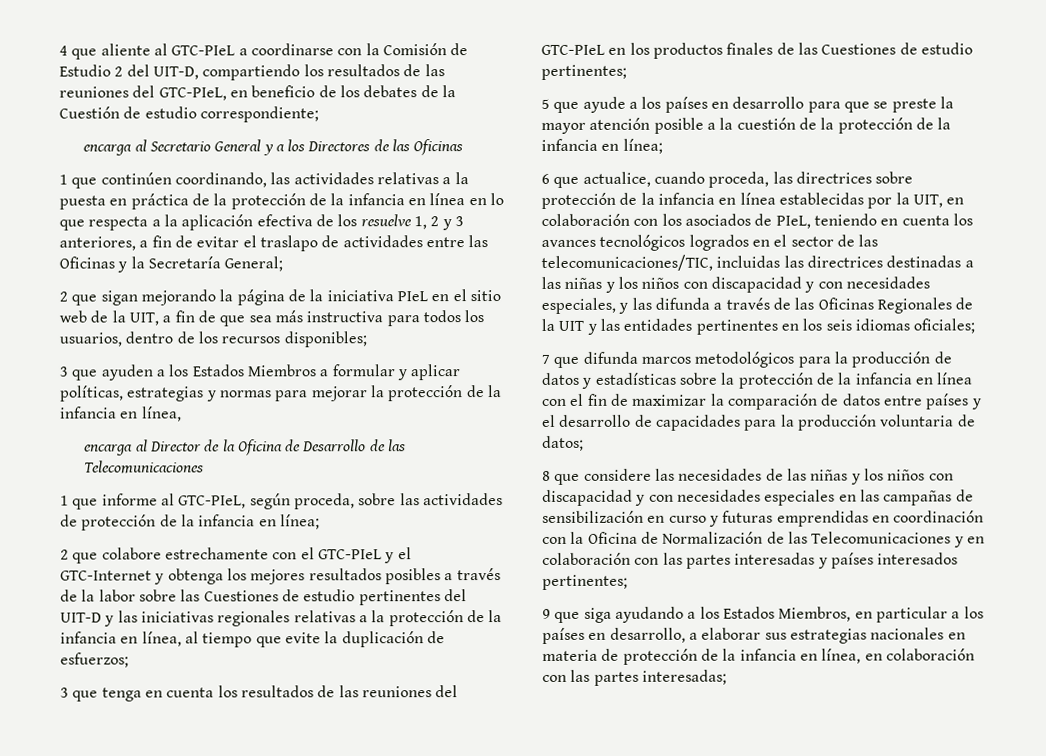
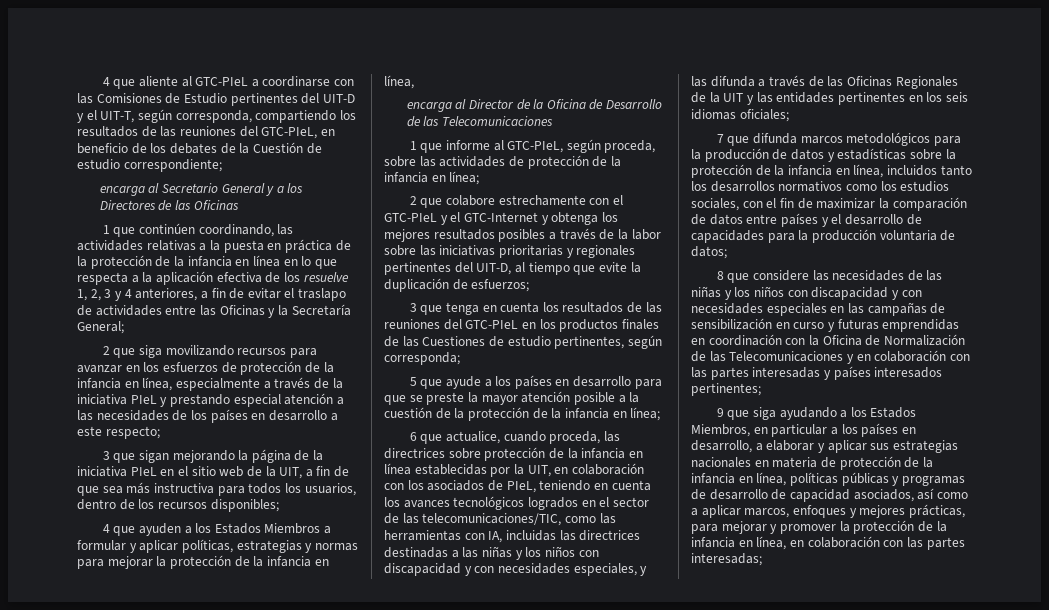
[365,43,469,56] [59,64,199,80] la Comisión de Estudio 2 del UIT-D, -> [77,93,355,106] [77,109,252,123] las Comisiones de Estudio pertinentes del UIT-D y el UIT-T, según corresponda,
[430,216,464,231] 2 y 3 -> [90,289,132,301] 2, 3 y 4
(98, 300) none -> [138,345,317,358] [77,361,334,375] [77,377,343,391] [77,393,344,407] [77,409,338,423] [77,426,160,439] [102,451,136,463] siga movilizando recursos para avanzar en los esfuerzos de protección de la infancia en línea, especialmente a través de la iniciativa PIeL y prestando especial atención a las necesidades de los países en desarrollo a este respecto; // 3 que
[59,366,68,377] 3 -> [102,524,110,533] 4
[203,589,467,606] [60,610,503,627] [60,631,182,647] Cuestiones de estudio pertinentes del UIT-D y las iniciativas regionales relativas a la protección de la infancia en línea, -> [439,245,636,258] [384,262,512,275] iniciativas prioritarias y regionales pertinentes del UIT-D,
[541,64,627,80] pertinentes; -> [554,335,662,349] [384,352,460,365] pertinentes, según corresponda;
(713, 262) none -> [564,513,616,524] [384,530,503,543] como las herramientas con IA,
[936,372,974,385] línea -> [853,164,972,178] [691,181,950,192] [691,198,739,211] línea, incluidos tanto los desarrollos normativos como los estudios sociales,
(762, 633) none -> [817,440,867,453] y aplicar
(862, 656) none -> [789,472,965,486] [691,488,968,502] [691,504,965,518] [691,520,947,534] [691,536,787,550] políticas públicas y programas de desarrollo de capacidad asociados, así como a aplicar marcos, enfoques y mejores prácticas, para mejorar y promover la protección de la infancia en línea,

